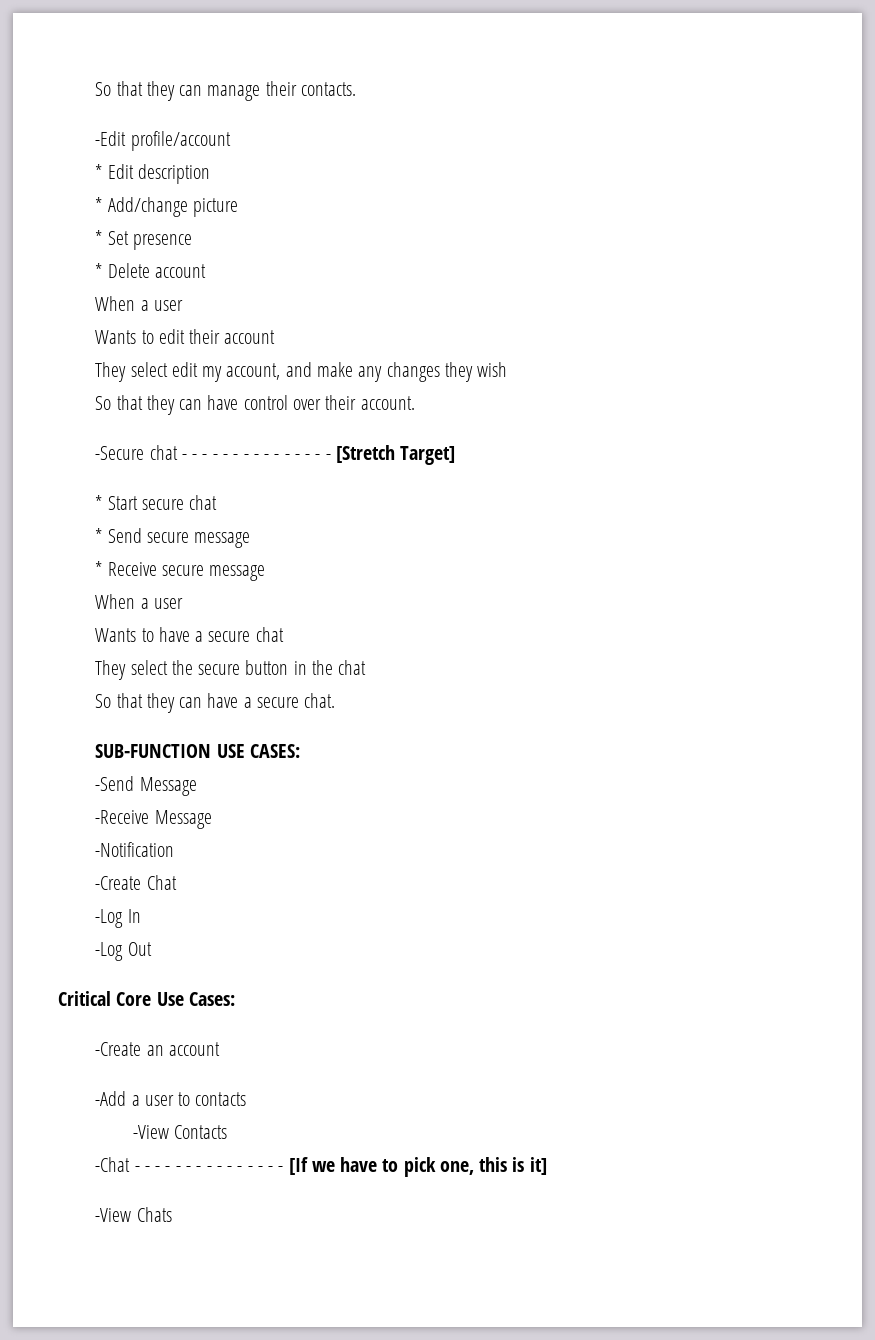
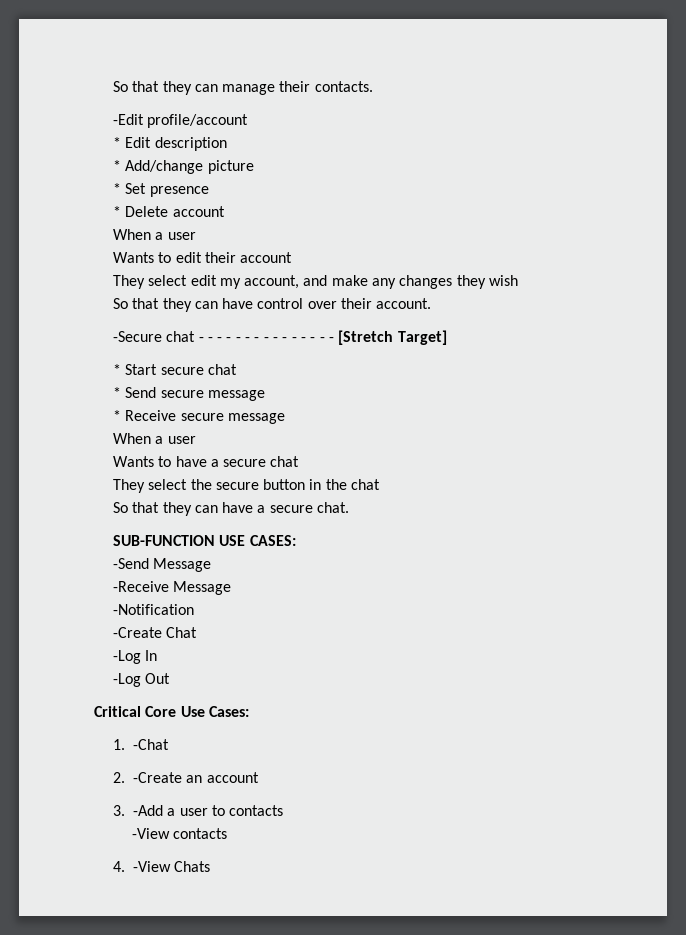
(235, 999) none -> [112,739,169,750] [112,772,125,783] 1. -Chat // 2.
(220, 1049) none -> [112,805,125,816] 3.
[174,1125,228,1139] [95,1157,547,1177] Contacts // -Chat - - - - - - - - - - - - - - - [If we have to pick one, this is it] // -> [173,828,228,839] [112,861,125,872] contacts // 4.

